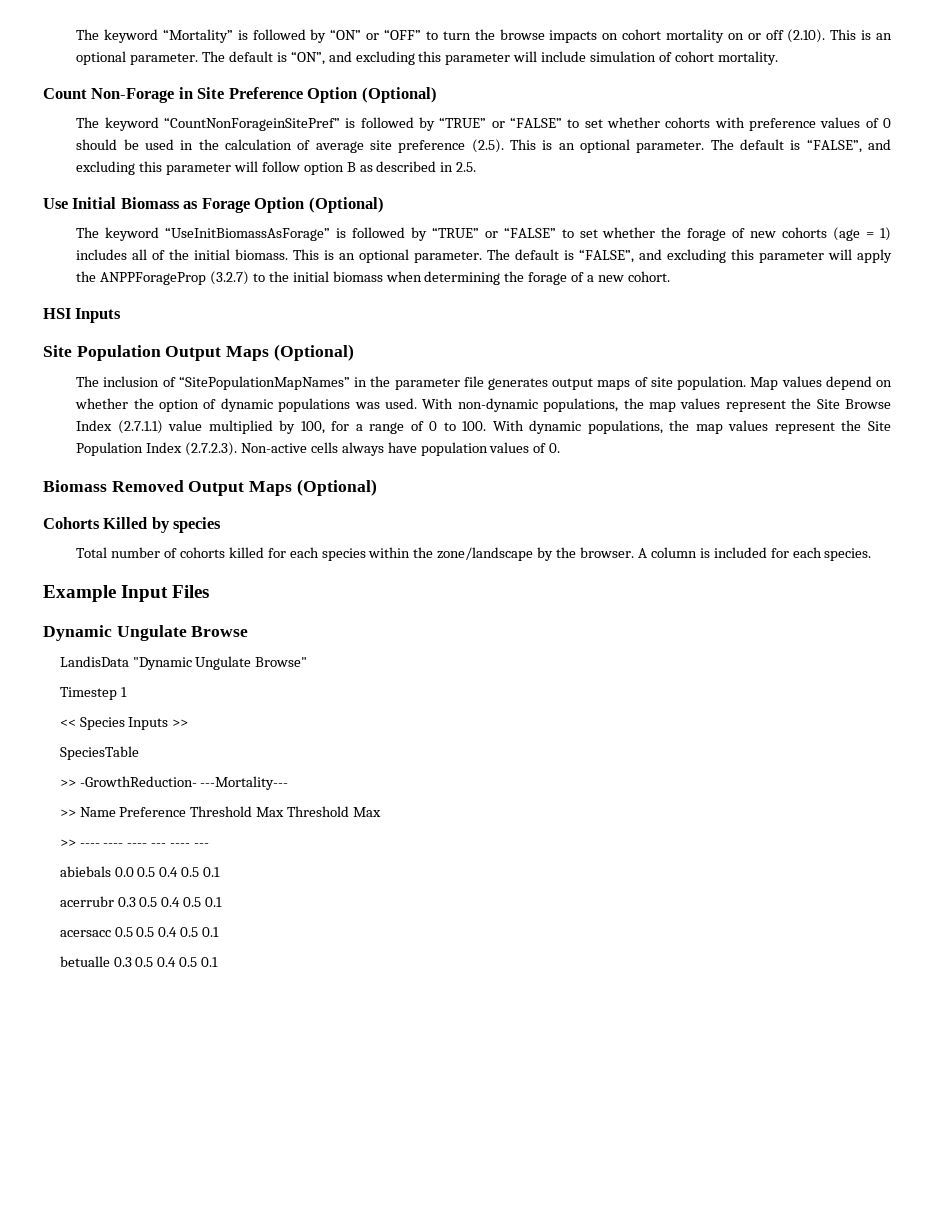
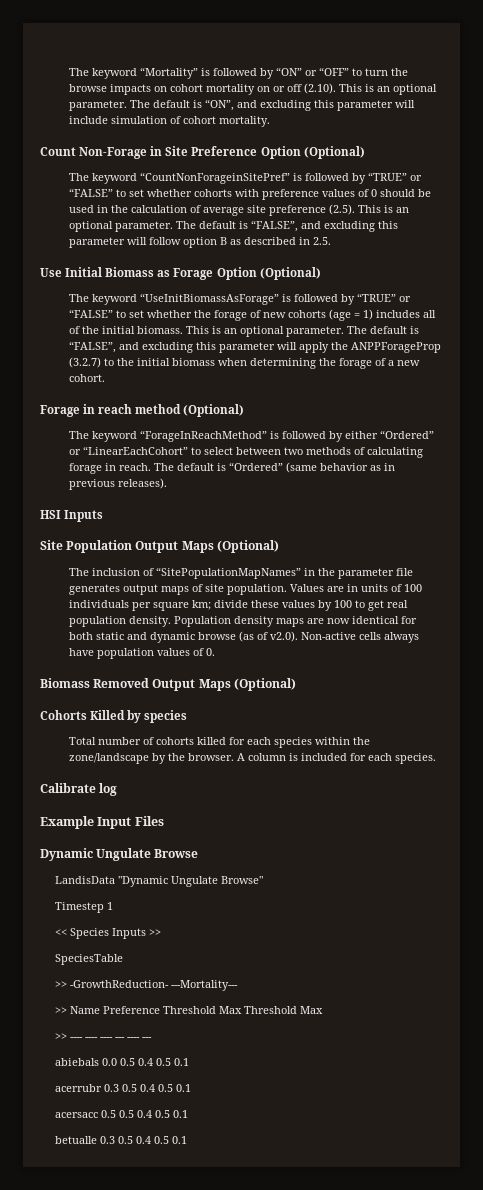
(670, 276) none -> [40,404,245,417] [69,430,435,442] [69,446,424,458] [69,462,396,474] [69,478,168,490] // Forage in reach method (Optional) // The keyword “ForageInReachMethod” is followed by either “Ordered” or “LinearEachCohort” to select between two methods of calculating forage in reach. The default is “Ordered” (same behavior as in previous releases).
[750,376,892,390] [75,398,891,412] [76,420,891,434] [76,442,237,456] Map values depend on whether the option of dynamic populations was used. With non-dynamic populations, the map values represent the Site Browse Index (2.7.1.1) value multiplied by 100, for a range of 0 to 100. With dynamic populations, the map values represent the Site Population Index (2.7.2.3). -> [290,584,423,592] [69,600,409,611] [69,616,418,627] [69,631,299,643] Values are in units of 100 individuals per square km; divide these values by 100 to get real population density. Population density maps are now identical for both static and dynamic browse (as of v2.0).
(872, 554) none -> [40,783,118,796] // Calibrate log

